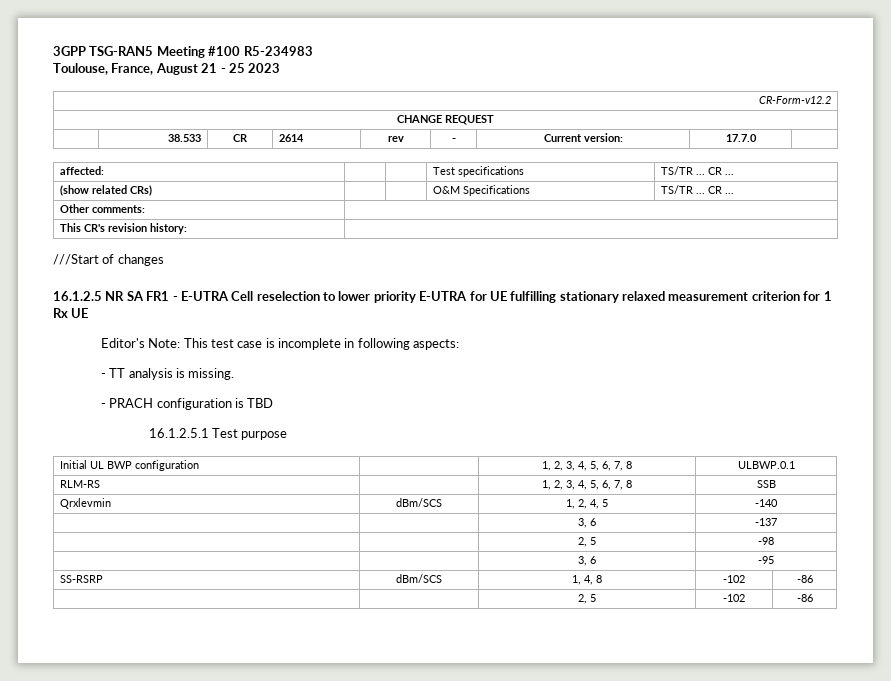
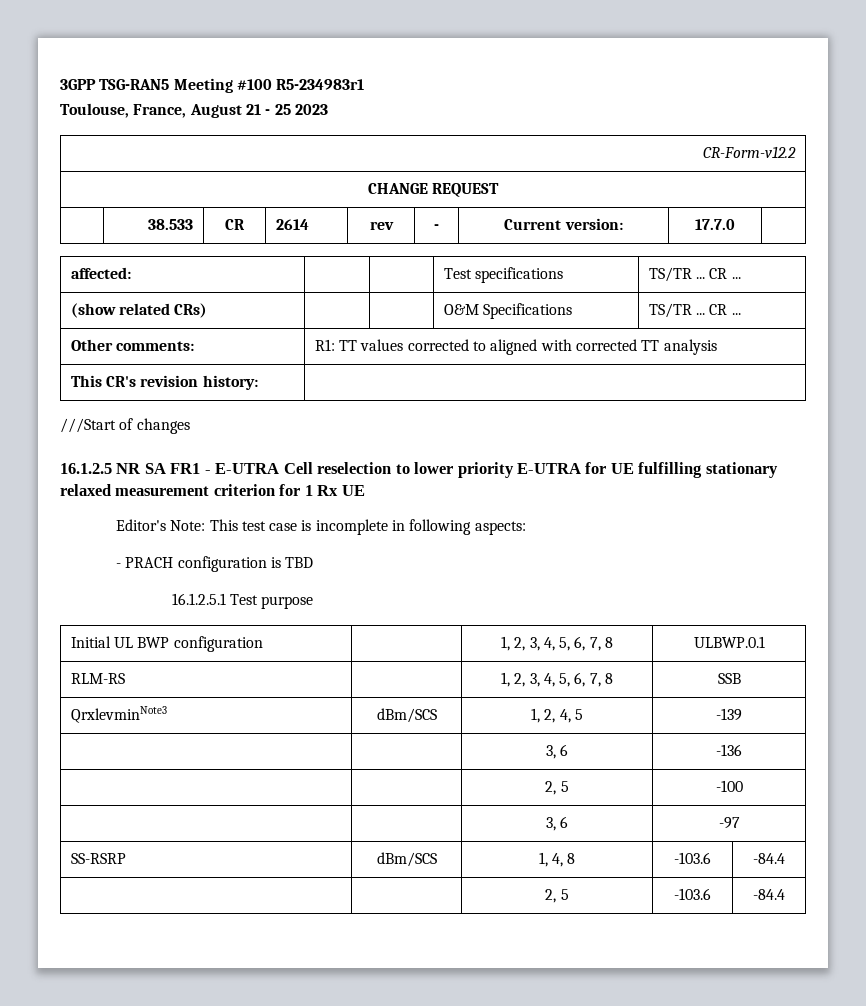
[243,46,313,56] R5-234983 -> [276,79,365,90] R5-234983r1
(146, 209) none -> [314,339,717,355] R1: TT values corrected to aligned with corrected TT analysis
[100,368,235,380] // - TT analysis is missing. -> (526, 528) none
[60,498,112,509] Qrxlevmin -> [70,706,167,723] QrxlevminNote3
[755,499,778,507] [578,518,596,528] [755,518,777,526] [578,537,596,547] [758,537,774,545] [578,556,596,566] [758,556,774,564] -140 // | | 3, 6 | -137 // | | 2, 5 | -98 // | | 3, 6 | -95 -> [716,708,742,721] [545,744,569,759] [716,744,742,756] [545,781,569,795] [715,780,743,792] [545,816,569,831] [718,817,740,829] -139 // | | 3, 6 | -136 // | | 2, 5 | -100 // | | 3, 6 | -97
[723,575,745,583] [796,575,813,583] [578,594,596,604] [723,594,745,602] [796,594,813,602] -102 | -86 // | | 2, 5 | -102 | -86 -> [674,852,711,864] [753,853,785,864] [545,889,569,903] [674,888,711,900] [753,889,785,900] -103.6 | -84.4 // | | 2, 5 | -103.6 | -84.4

